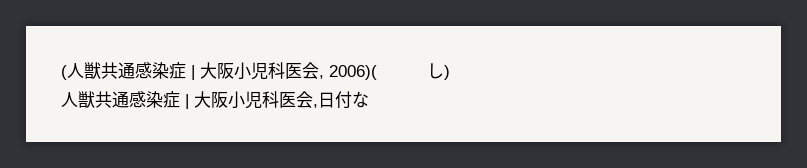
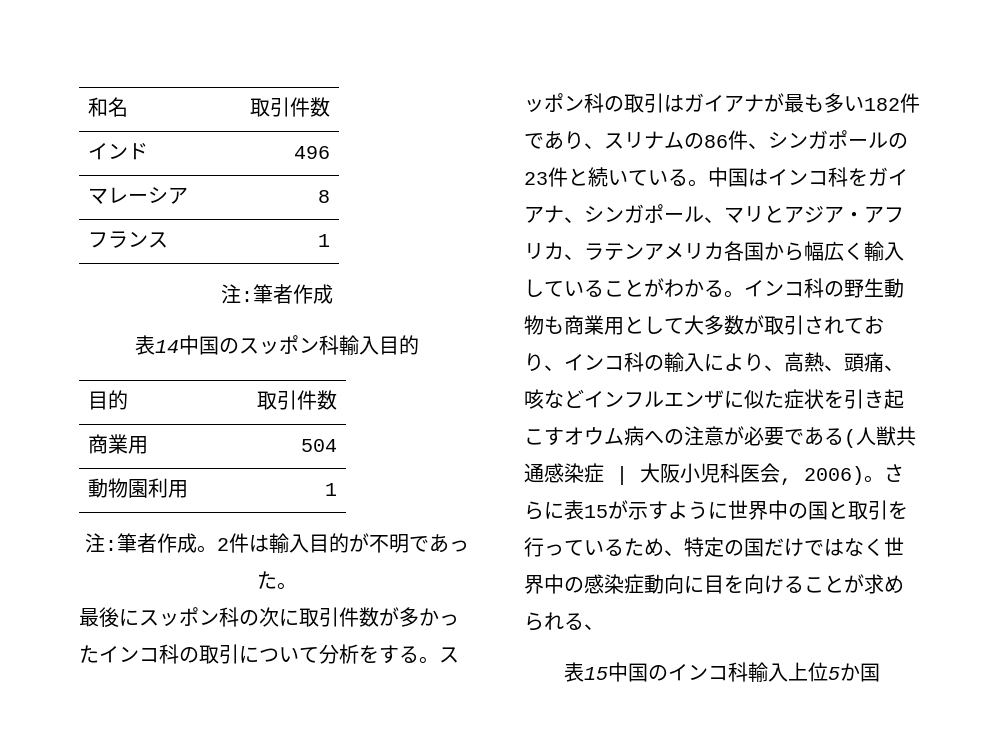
(61, 72) none -> [87,97,128,117] [250,97,331,117] [87,143,148,160] [294,146,331,159] [87,187,188,204] [318,190,331,203] [87,231,168,248] [318,234,331,247] [221,284,333,304] [135,335,419,356] [87,390,128,410] [257,390,338,410] [87,434,148,454] [301,439,338,452] [87,478,188,498] [325,483,338,496] [85,533,469,554] [257,571,297,590] [79,607,459,627] [79,644,459,664] [524,93,920,113] [524,130,908,150] [524,167,908,187] [524,204,904,223] [524,241,904,262] [524,278,904,298] [524,315,884,335] [524,352,904,373] [524,389,904,409] [524,426,844,446] 和名 | 取引件数 // インド | 496 // マレーシア | 8 // フランス | 1 // 注:筆者作成 // 表14中国のスッポン科輸入目的 // 目的 | 取引件数 // 商業用 | 504 // 動物園利用 | 1 // 注:筆者作成。2件は輸入目的が不明であった。 // 最後にスッポン科の次に取引件数が多かったインコ科の取引について分析をする。スッポン科の取引はガイアナが最も多い182件であり、スリナムの86件、シンガポールの23件と続いている。中国はインコ科をガイアナ、シンガポール、マリとアジア・アフリカ、ラテンアメリカ各国から幅広く輸入していることがわかる。インコ科の野生動物も商業用として大多数が取引されており、インコ科の輸入により、高熱、頭痛、咳などインフルエンザに似た症状を引き起こすオウム病への注意が必要である
[329,65,377,80] [61,91,369,109] [427,63,450,80] 2006)(人獣共通感染症 | 大阪小児科医会,日付なし) -> [804,464,904,485] [524,500,908,520] [524,537,904,557] [524,574,904,594] [524,612,604,631] [564,662,880,683] 2006)。さらに表15が示すように世界中の国と取引を行っているため、特定の国だけではなく世界中の感染症動向に目を向けることが求められる、 // 表15中国のインコ科輸入上位5か国

